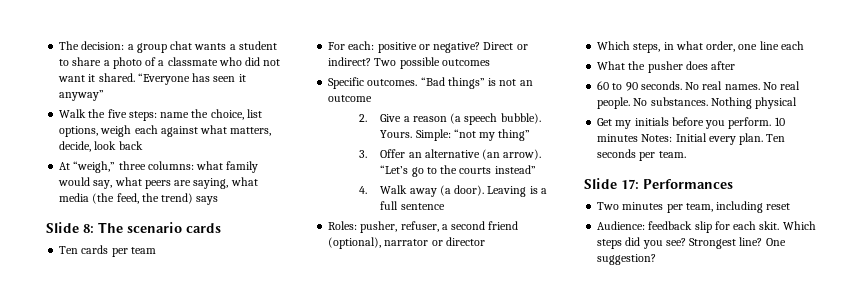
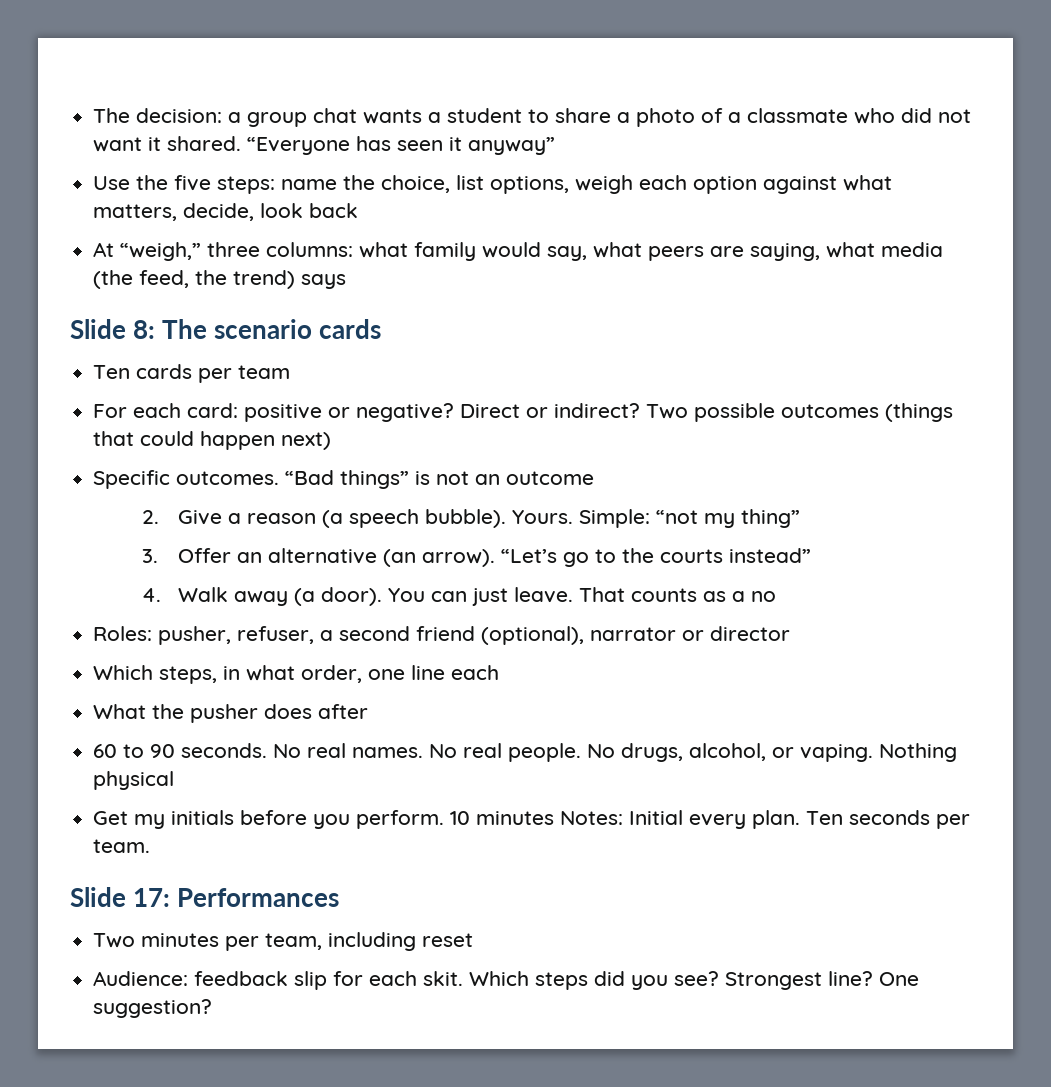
[59,109,87,118] Walk -> [93,176,131,190] Use
(158, 129) none -> [693,176,758,194] option
[348,41,375,50] each: -> [133,403,239,418] each card:
(490, 62) none -> [885,403,954,422] [93,431,332,450] (things that could happen next)
[487,186,547,197] [380,201,445,210] Leaving is a full sentence -> [388,587,777,606] You can just leave. That counts as a no
[650,97,708,106] substances. -> [621,743,874,762] drugs, alcohol, or vaping.

